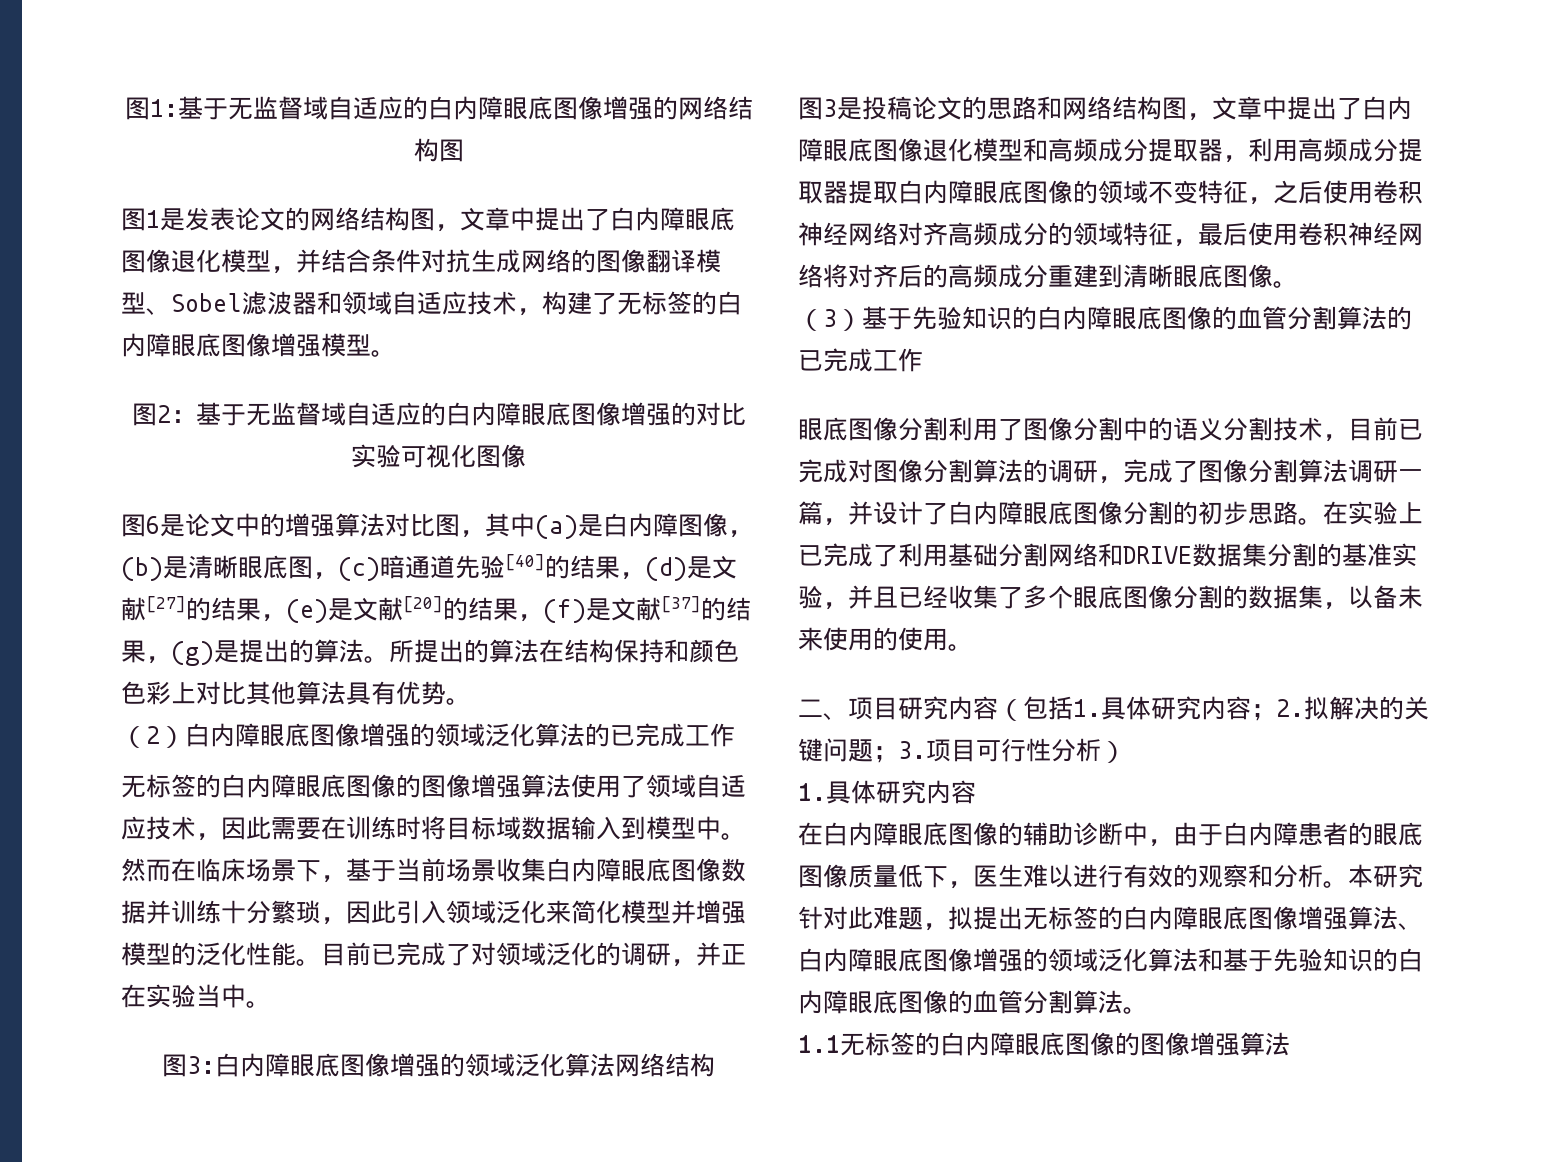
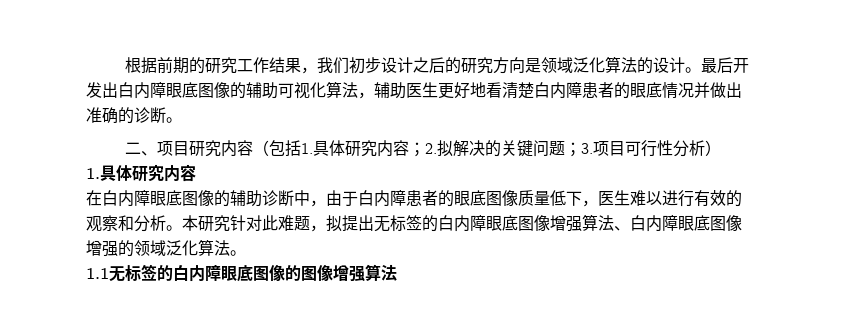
[124,96,753,120] [413,138,464,162] [121,207,735,232] [121,249,721,274] [121,291,742,316] [121,333,396,357] [131,402,746,426] [351,444,526,468] [121,513,753,539] [121,554,737,581] [121,596,751,623] [121,639,739,666] [121,681,471,705] [121,723,735,748] [121,774,746,798] [121,816,746,841] [121,858,746,883] [121,900,746,925] [121,942,746,967] [121,984,271,1008] [162,1053,715,1077] [798,96,1412,121] [798,138,1423,163] [798,180,1423,205] [798,222,1423,247] [798,264,1298,288] [798,306,1412,331] [798,348,923,372] [798,417,1423,442] [798,459,1423,484] [798,501,1423,526] [798,543,1417,567] [798,585,1423,610] [798,627,948,651] 图1:基于无监督域自适应的白内障眼底图像增强的网络结构图 // 图1是发表论文的网络结构图，文章中提出了白内障眼底图像退化模型，并结合条件对抗生成网络的图像翻译模型、Sobel滤波器和领域自适应技术，构建了无标签的白内障眼底图像增强模型。 // 图2：基于无监督域自适应的白内障眼底图像增强的对比实验可视化图像 // 图6是论文中的增强算法对比图，其中(a)是白内障图像，(b)是清晰眼底图，(c)暗通道先验[40]的结果，(d)是文献[27]的结果，(e)是文献[20]的结果，(f)是文献[37]的结果，(g)是提出的算法。所提出的算法在结构保持和颜色色彩上对比其他算法具有优势。 // （2）白内障眼底图像增强的领域泛化算法的已完成工作 // 无标签的白内障眼底图像的图像增强算法使用了领域自适应技术，因此需要在训练时将目标域数据输入到模型中。然而在临床场景下，基于当前场景收集白内障眼底图像数据并训练十分繁琐，因此引入领域泛化来简化模型并增强模型的泛化性能。目前已完成了对领域泛化的调研，并正在实验当中。 // 图3:白内障眼底图像增强的领域泛化算法网络结构 // 图3是投稿论文的思路和网络结构图，文章中提出了白内障眼底图像退化模型和高频成分提取器，利用高频成分提取器提取白内障眼底图像的领域不变特征，之后使用卷积神经网络对齐高频成分的领域特征，最后使用卷积神经网络将对齐后的高频成分重建到清晰眼底图像。 // （3）基于先验知识的白内障眼底图像的血管分割算法的已完成工作 // 眼底图像分割利用了图像分割中的语义分割技术，目前已完成对图像分割算法的调研，完成了图像分割算法调研一篇，并设计了白内障眼底图像分割的初步思路。在实验上已完成了利用基础分割网络和DRIVE数据集分割的基准实验，并且已经收集了多个眼底图像分割的数据集，以备未来使用的使用 -> [124,56,749,74] [86,81,742,99] [86,107,166,124] 根据前期的研究工作结果，我们初步设计之后的研究方向是领域泛化算法的设计。最后开发出白内障眼底图像的辅助可视化算法，辅助医生更好地看清楚白内障患者的眼底情况并做出准确的诊断
[1198,948,1423,972] [798,990,1123,1014] 和基于先验知识的白内障眼底图像的血管分割算法 -> (230, 248) none

